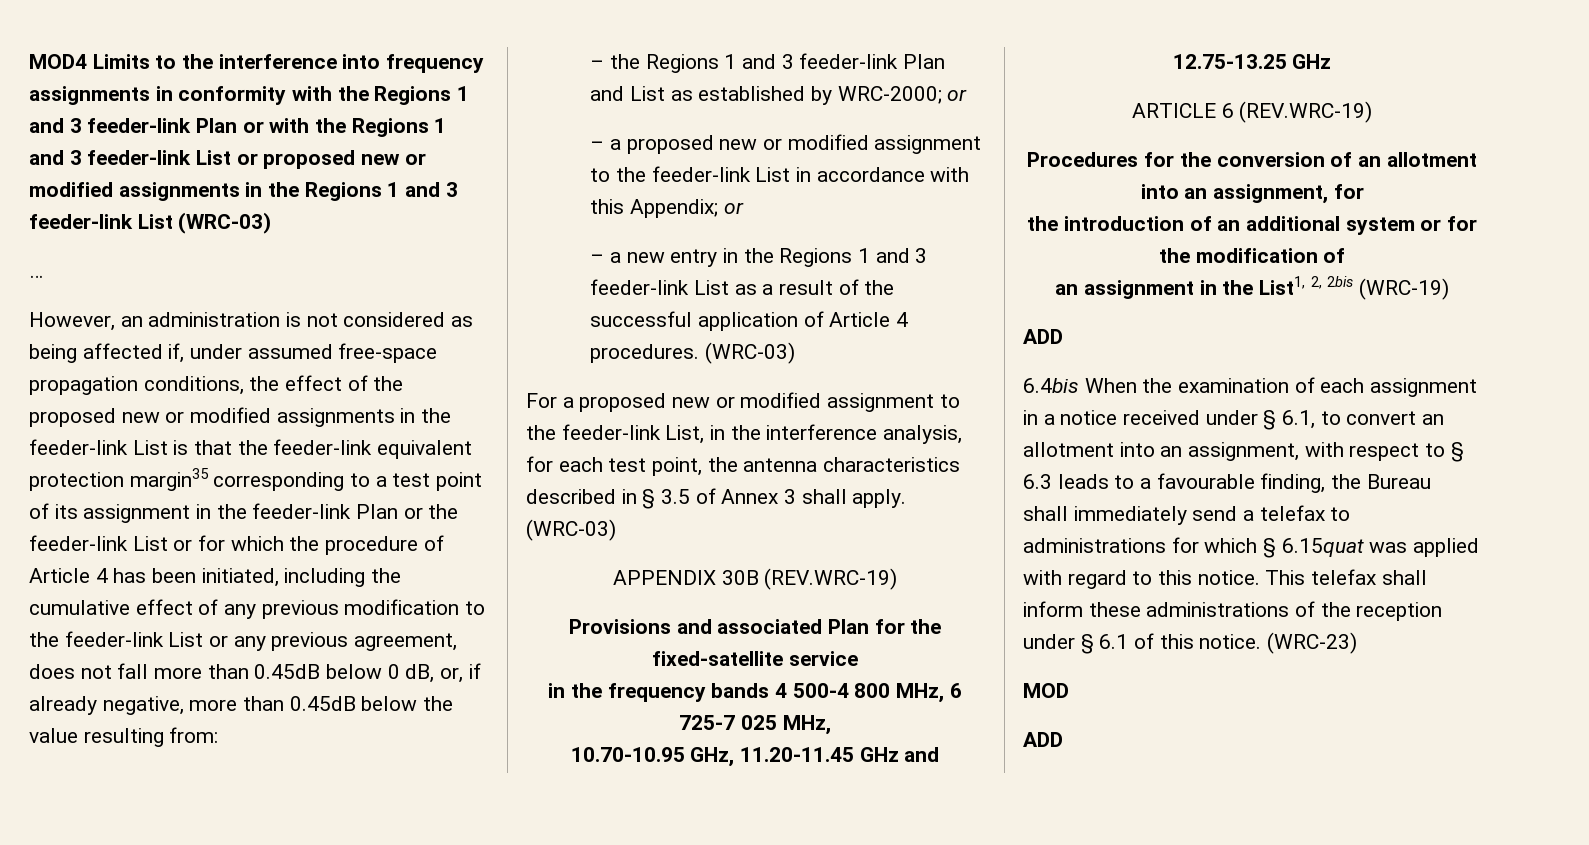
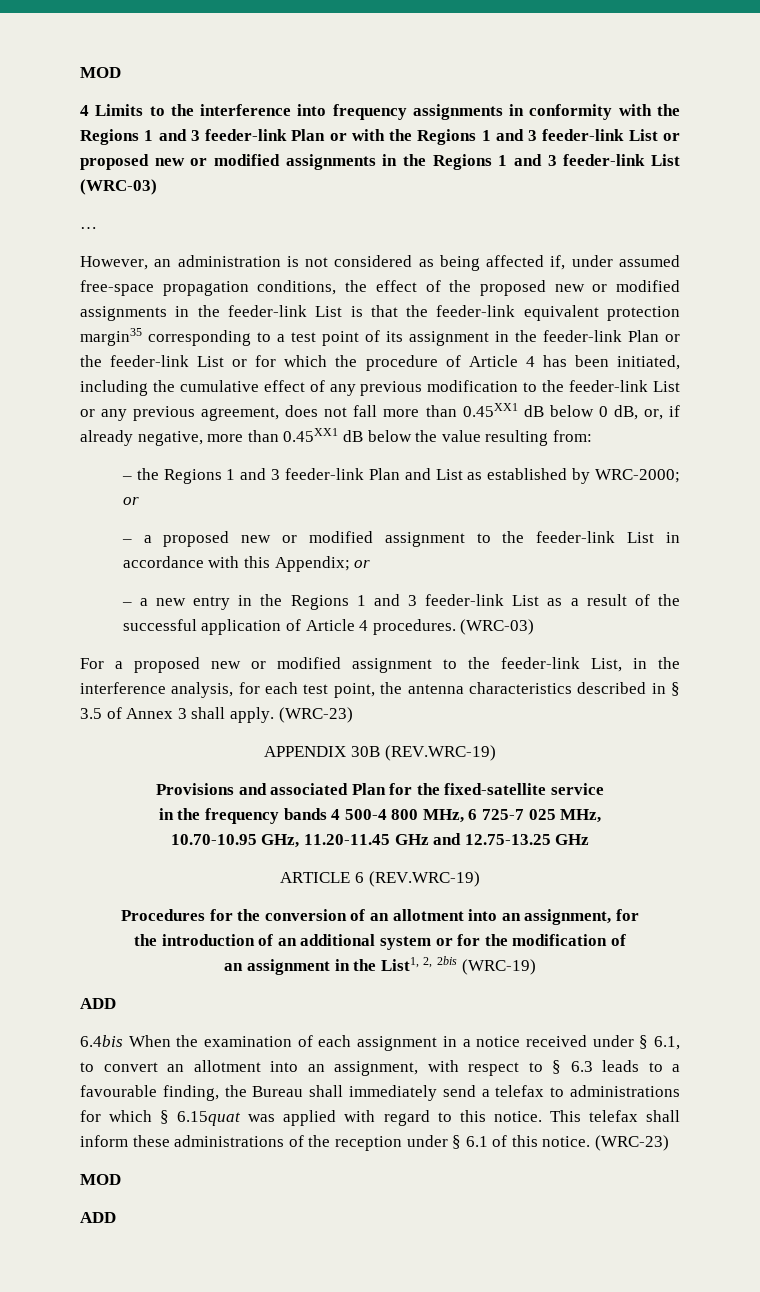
[29,54,87,69] MOD4 -> [80,67,121,78] [80,105,89,116] MOD // 4
[254,664,321,679] 0.45dB -> [462,403,544,417] 0.45XX1 dB
[289,696,356,711] 0.45dB -> [283,428,363,442] 0.45XX1 dB
[526,519,616,541] (WRC-03) -> [278,707,353,723] (WRC-23)

